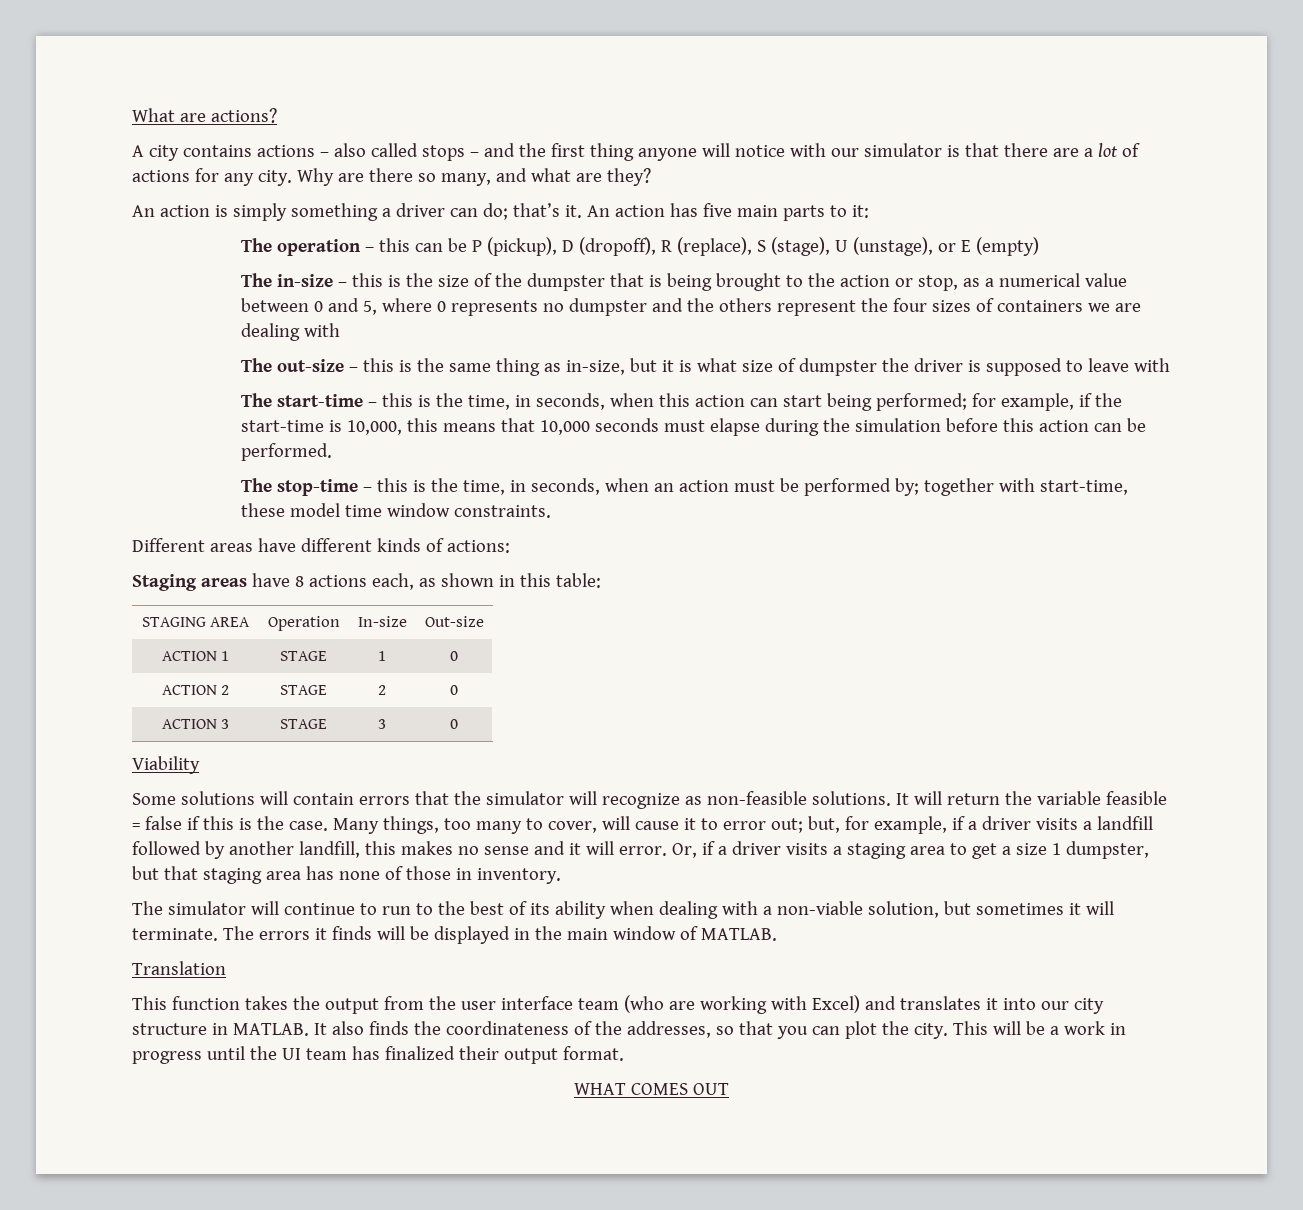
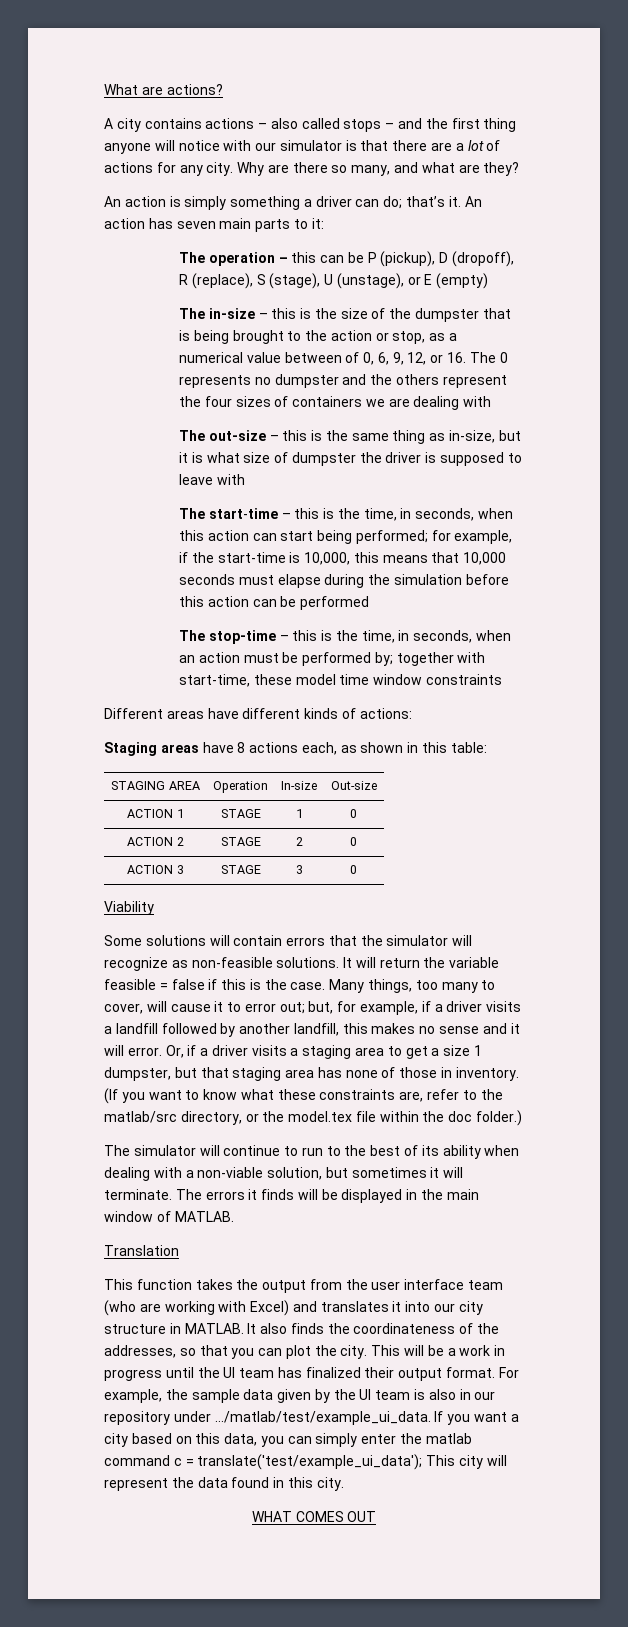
[702,203,732,217] five -> [176,221,216,229] seven
[314,298,433,315] 0 and 5, where -> [345,352,496,365] of 0, 6, 9, 12, or 16. The
[241,443,333,461] performed. -> [300,596,370,610] performed
[454,505,552,518] constraints. -> [425,674,502,685] constraints
(561, 876) none -> [104,1088,503,1104] [104,1110,523,1126] (If you want to know what these constraints are, refer to the matlab/src directory, or the model.tex file within the doc folder.)
(624, 1053) none -> [498,1367,519,1378] [104,1389,496,1403] [104,1411,519,1425] [104,1433,472,1447] [104,1454,507,1470] [104,1477,344,1491] For example, the sample data given by the UI team is also in our repository under …/matlab/test/example_ui_data. If you want a city based on this data, you can simply enter the matlab command c = translate('test/example_ui_data'); This city will represent the data found in this city.

